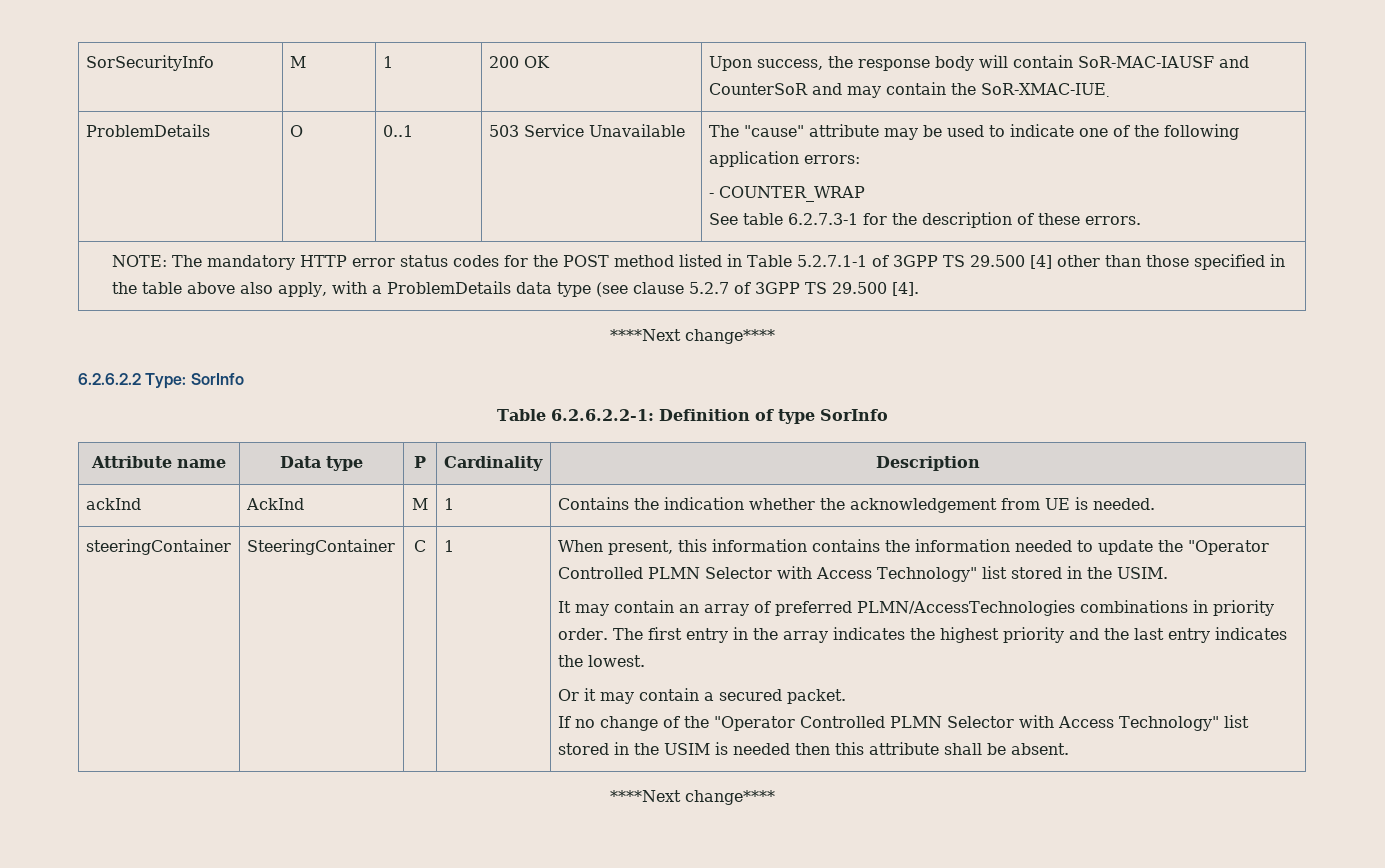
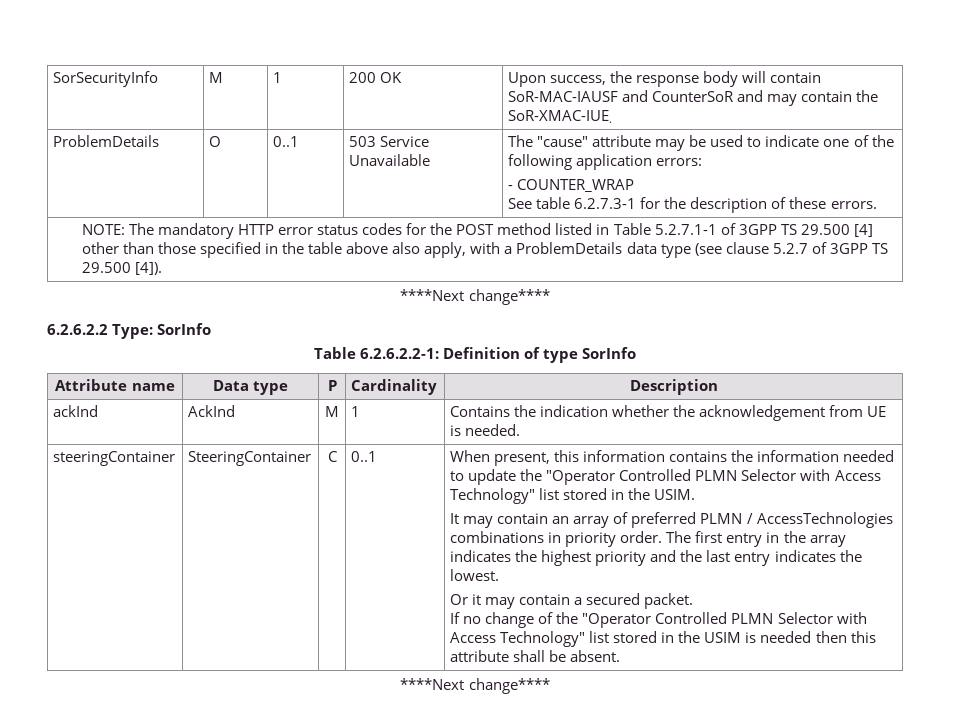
[891,282,919,296] [4]. -> [134,262,162,275] [4]).
[443,540,454,552] 1 -> [351,451,378,462] 0..1
[856,600,1075,616] PLMN/AccessTechnologies -> [700,512,893,528] PLMN / AccessTechnologies

